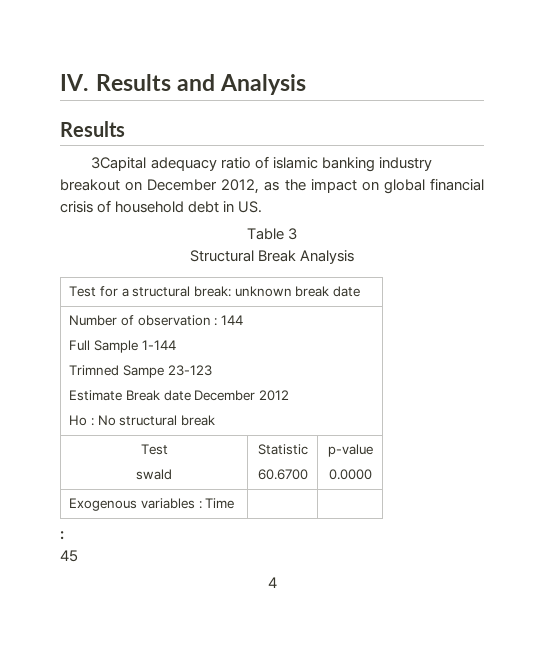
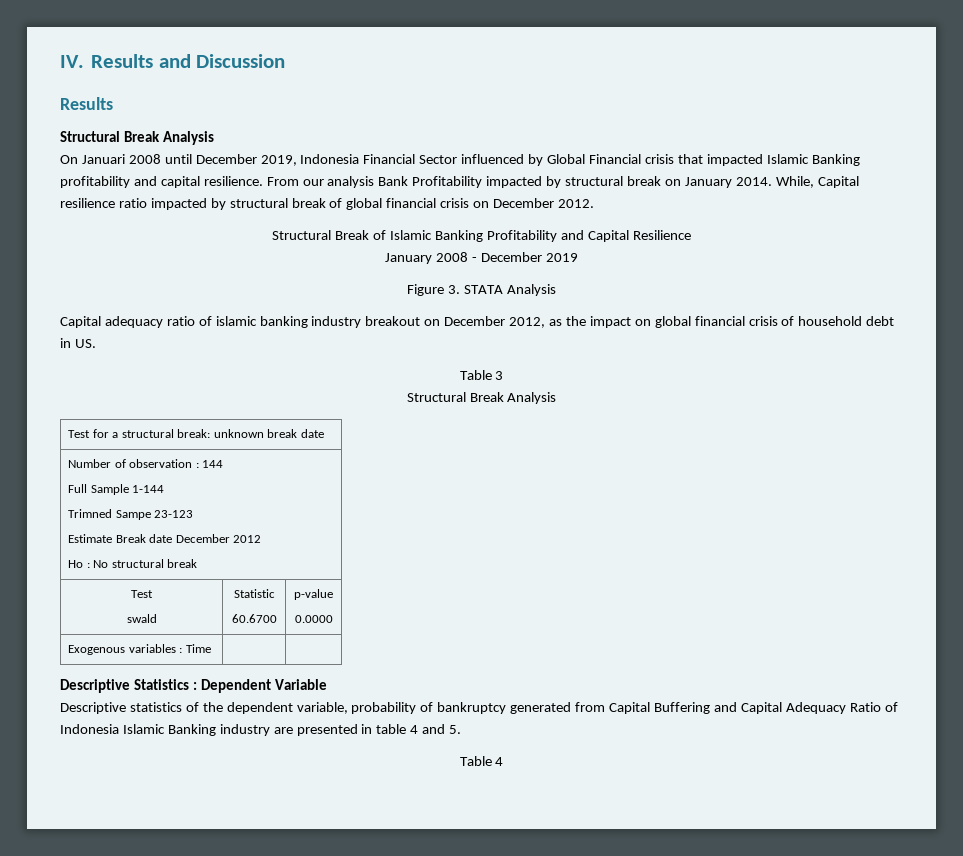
[219,74,306,95] Analysis -> [196,54,286,68] Discussion
[91,157,147,171] 3Capital -> [60,131,214,145] [60,154,860,166] [60,176,859,188] [60,198,594,210] [272,230,691,242] [385,252,578,264] [407,284,556,296] [60,316,101,328] Structural Break Analysis // On Januari 2008 until December 2019, Indonesia Financial Sector influenced by Global Financial crisis that impacted Islamic Banking profitability and capital resilience. From our analysis Bank Profitability impacted by structural break on January 2014. While, Capital resilience ratio impacted by structural break of global financial crisis on December 2012. // Structural Break of Islamic Banking Profitability and Capital Resilience // January 2008 - December 2019 // Figure 3. STATA Analysis // Capital
[60,531,64,540] [60,550,78,562] : // 45 // -> [60,679,327,693] [60,702,898,714] [60,724,462,736] [459,756,492,766] Descriptive Statistics : Dependent Variable // Descriptive statistics of the dependent variable, probability of bankruptcy generated from Capital Buffering and Capital Adequacy Ratio of Indonesia Islamic Banking industry are presented in table 4 and 5. // Table

